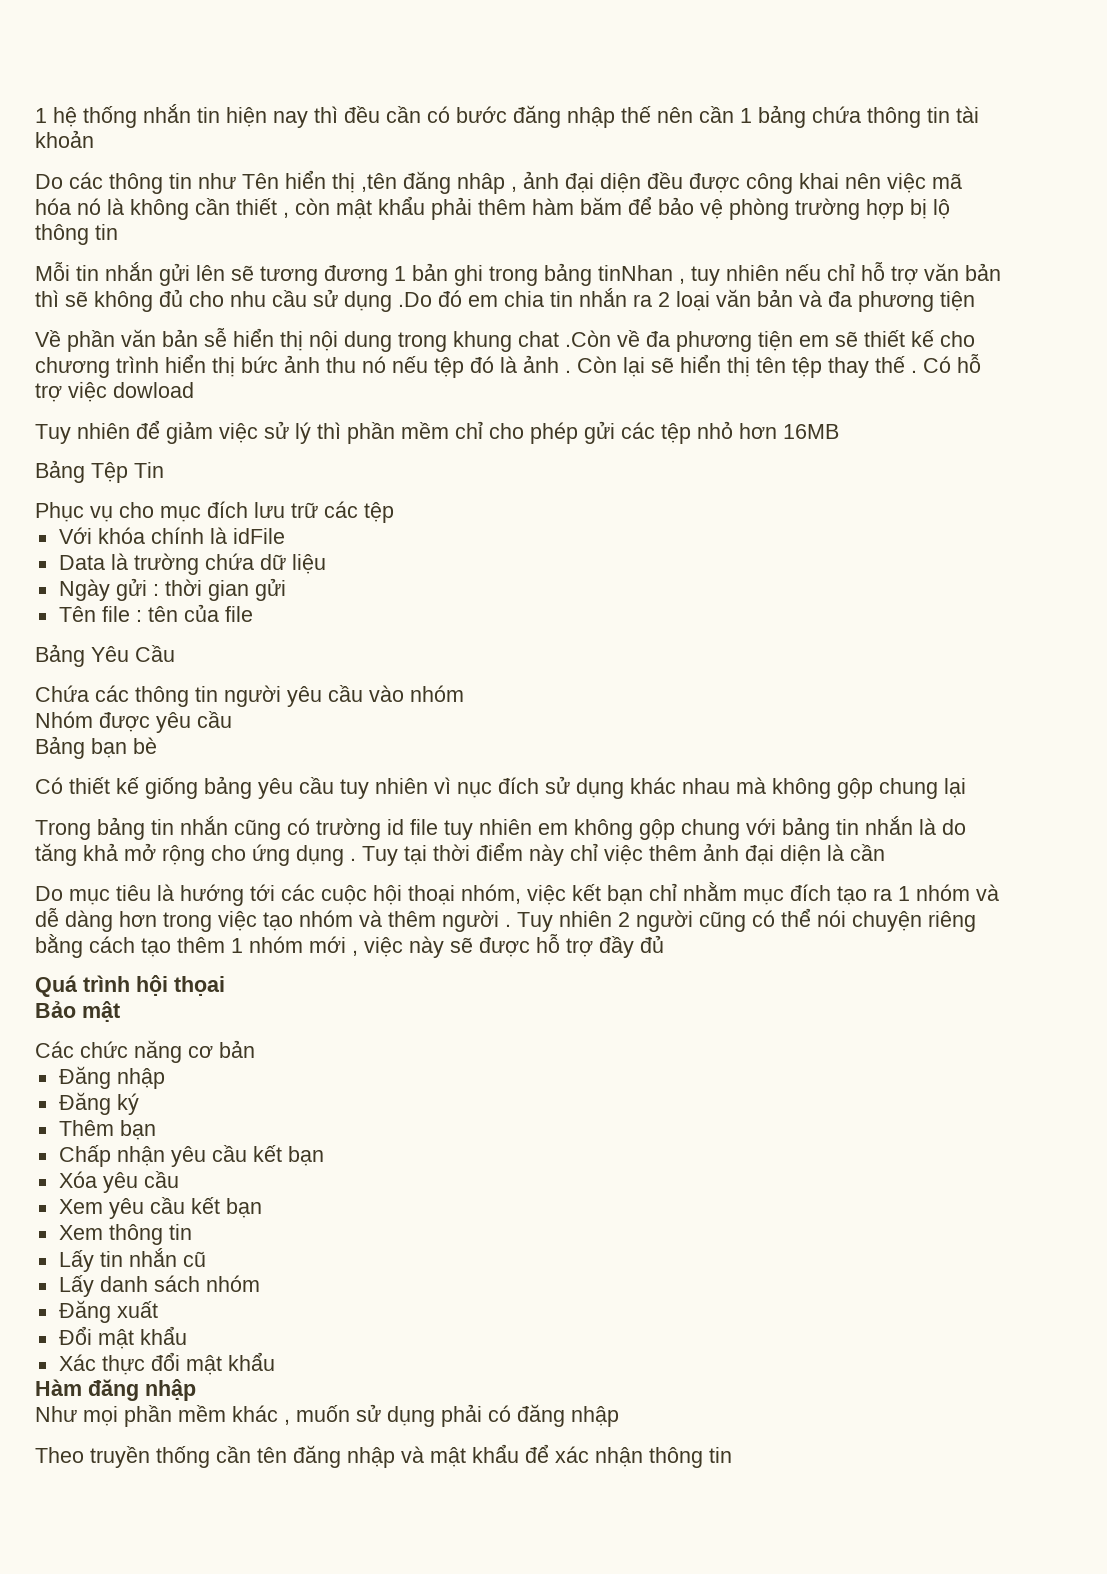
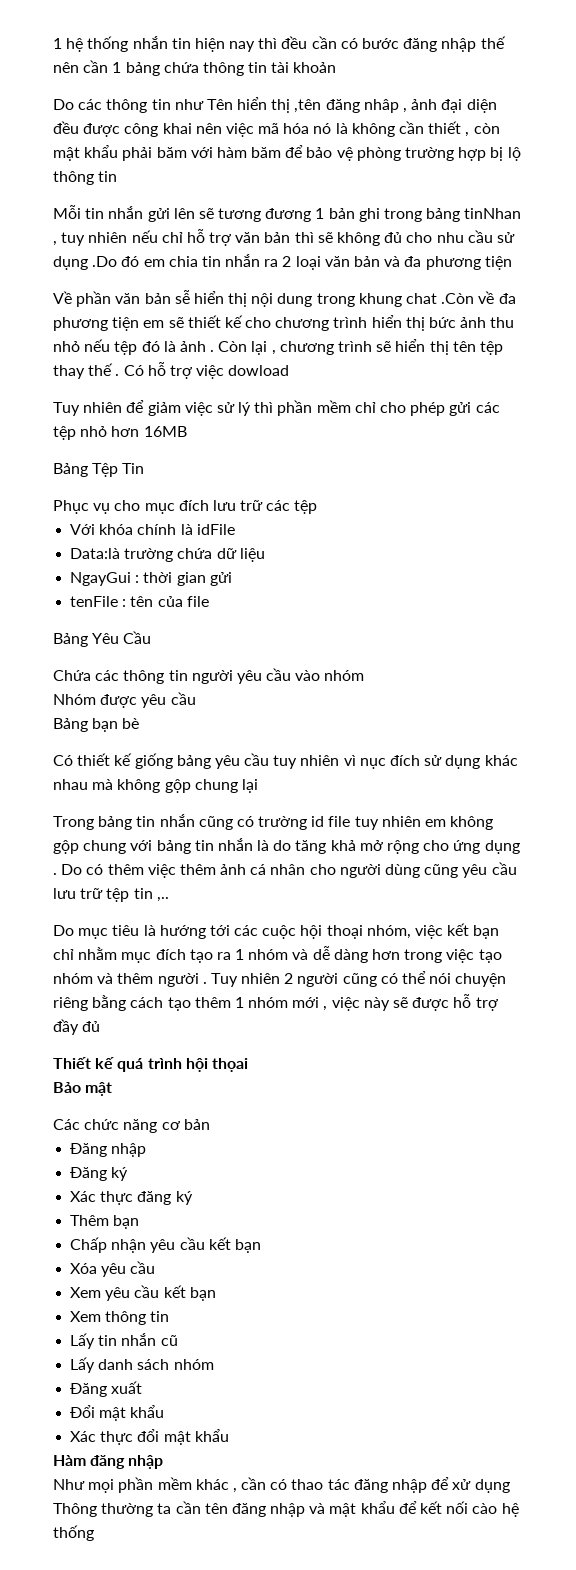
[478,199,526,215] thêm -> [156,147,213,158] băm với
[362,356,386,373] nó -> [53,341,80,352] nhỏ
(645, 367) none -> [271,341,373,355] , chương trình
[58,553,128,570] Data là -> [70,548,121,559] Data:là
[58,578,147,601] Ngày gửi -> [70,572,132,586] NgayGui
[58,606,130,622] Tên file -> [70,596,119,607] tenFile
[362,842,885,866] Tuy tại thời điểm này chỉ việc thêm ảnh đại diện là cần -> [61,862,517,878] [53,888,169,902] Do có thêm việc thêm ảnh cá nhân cho người dùng cũng yêu cầu lưu trữ tệp tin ,..
[35,975,78,997] Quá -> [53,1057,144,1072] Thiết kế quá
(139, 1104) none -> [70,1191,193,1205] // Xác thực đăng ký
[296,1404,619,1427] [35,1446,210,1468] muốn sử dụng phải có đăng nhập // Theo truyền thống -> [241,1477,510,1493] [53,1503,172,1517] cần có thao tác đăng nhập để xử dụng Thông thường ta
[555,1446,732,1468] xác nhận thông tin -> [420,1501,519,1517] [53,1525,94,1541] kết nối cào hệ thống

